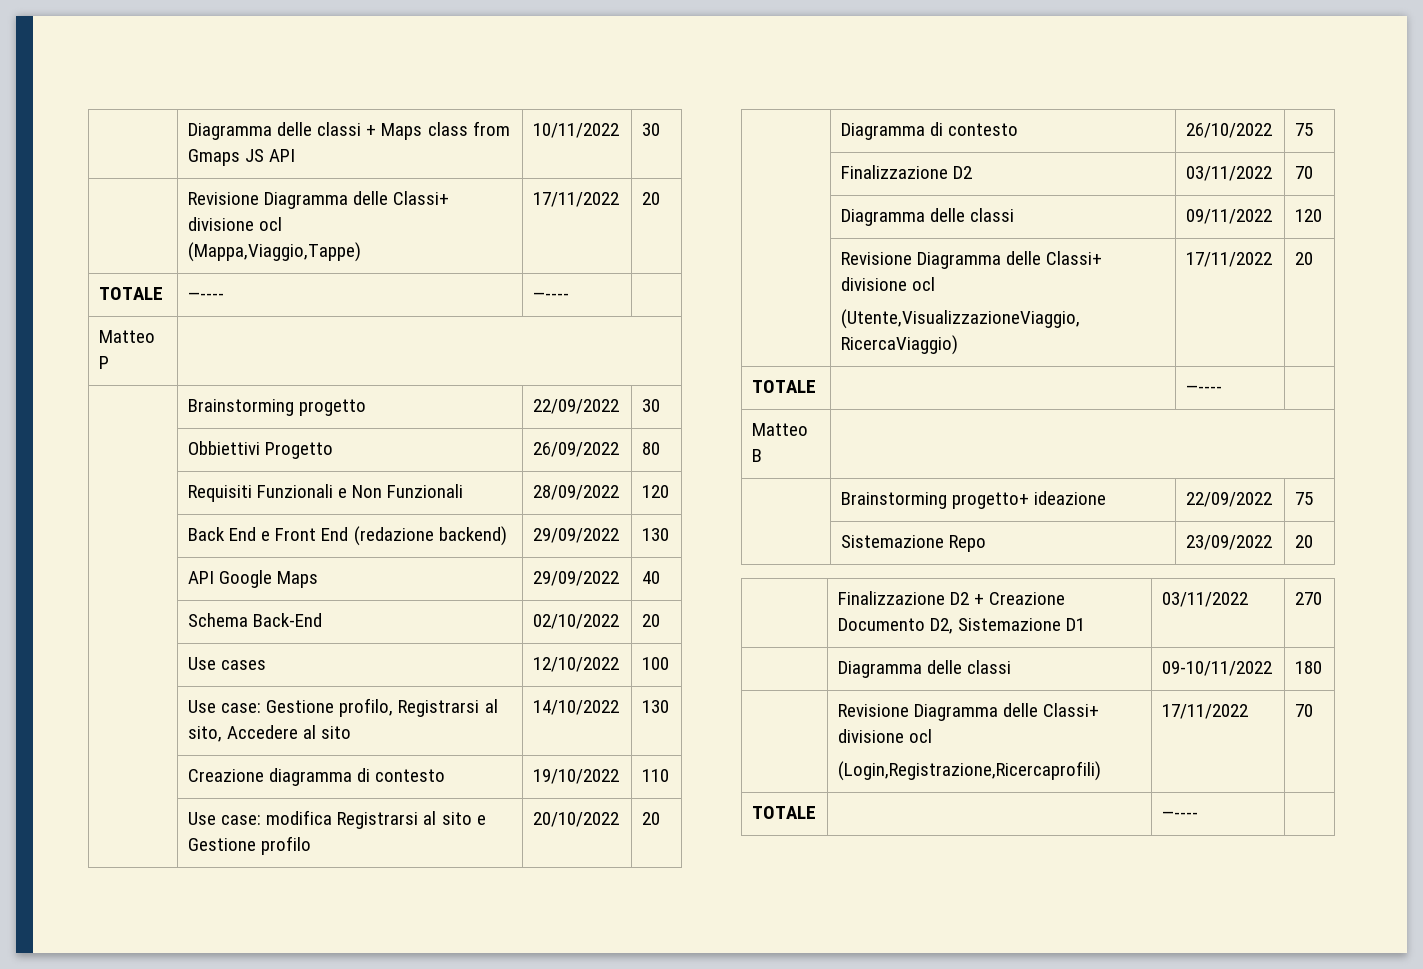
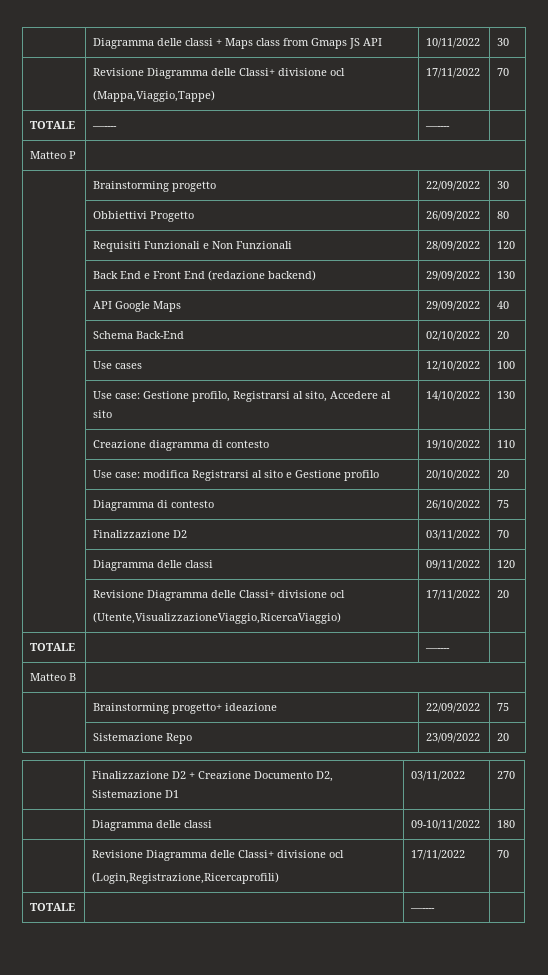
[641,192,660,205] 20 -> [497,68,510,76] 70

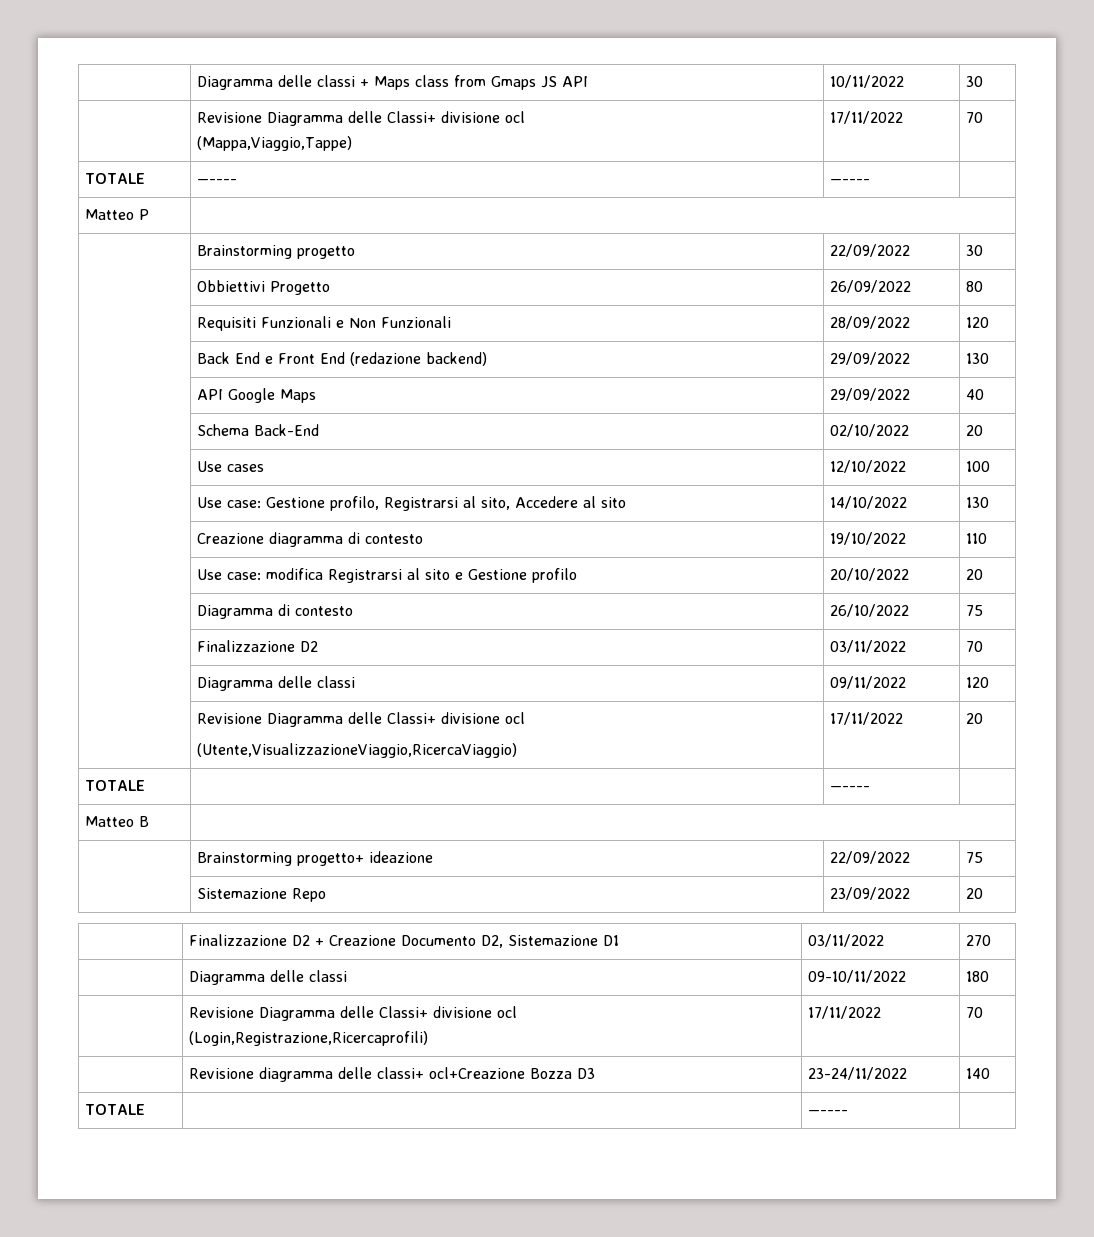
(510, 854) none -> [189,1067,596,1082] [808,1067,908,1080] [966,1068,991,1079] // | Revisione diagramma delle classi+ ocl+Creazione Bozza D3 | 23-24/11/2022 | 140

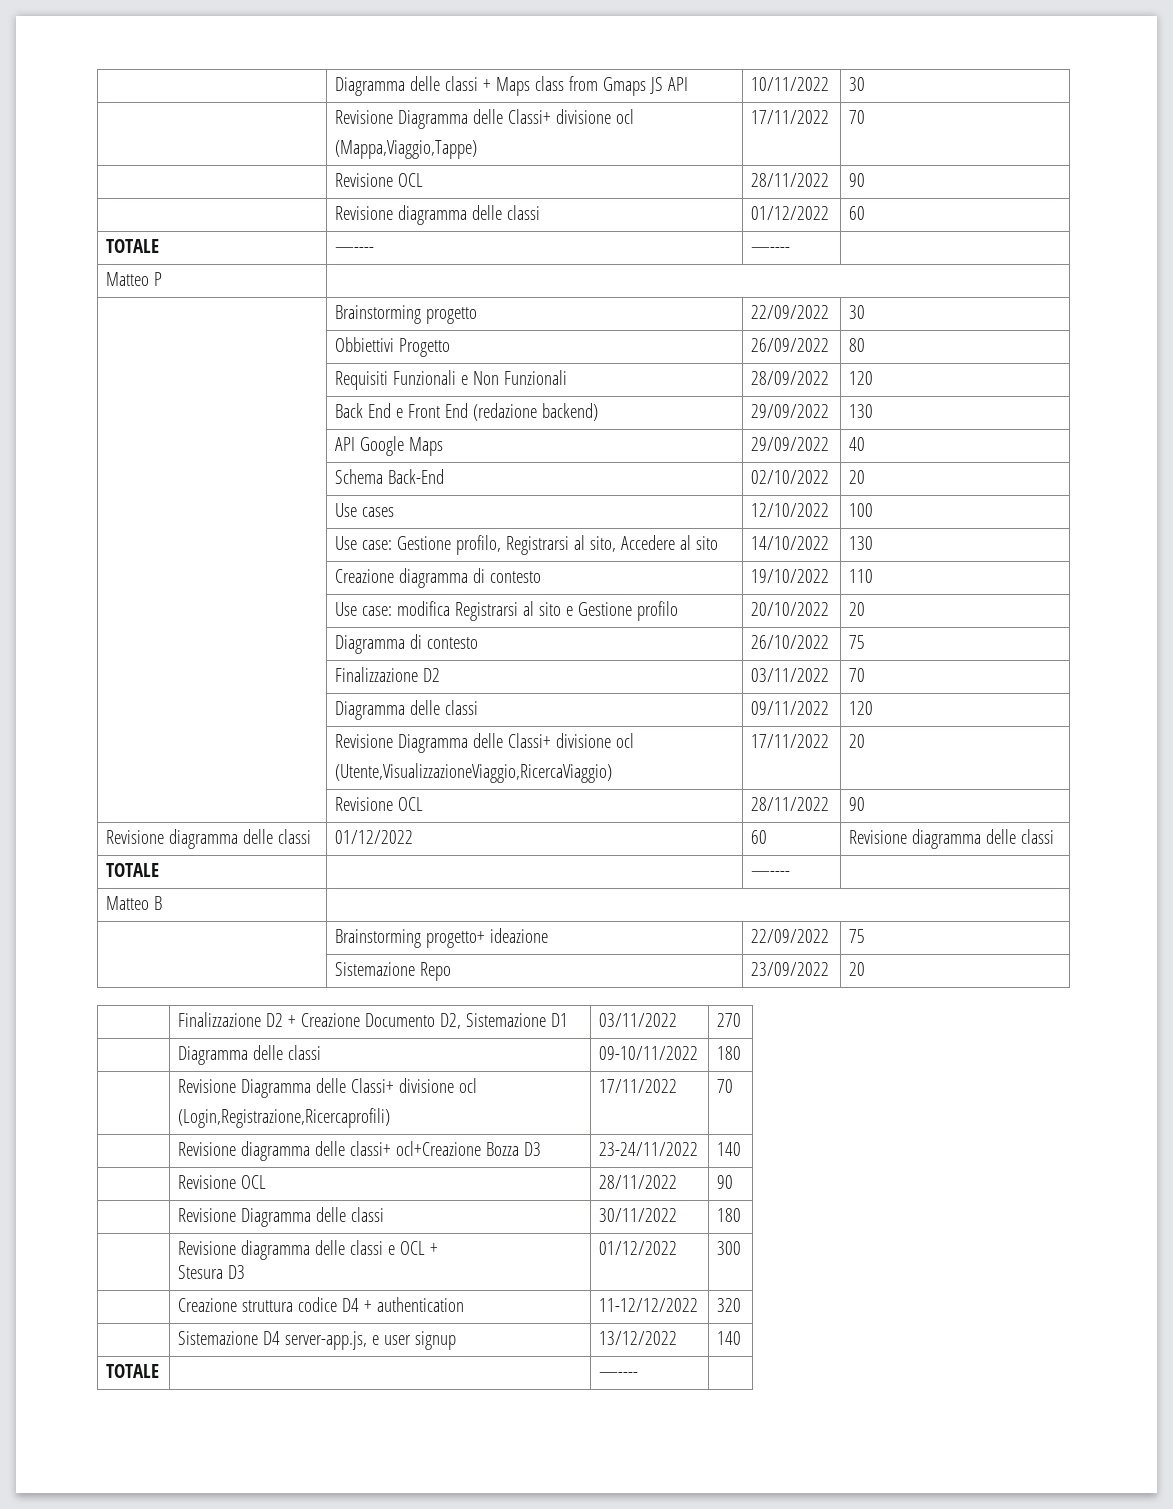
(984, 117) none -> [335,173,424,187] [751,173,830,187] [849,173,866,187] [335,205,541,225] [751,206,830,220] [849,206,866,220] // | Revisione OCL | 28/11/2022 | 90 // | Revisione diagramma delle classi | 01/12/2022 | 60
(984, 718) none -> [335,797,424,811] [751,797,830,811] [849,797,866,811] [106,829,312,849] [335,830,414,844] [751,830,768,844] [849,829,1055,849] // | Revisione OCL | 28/11/2022 | 90 // Revisione diagramma delle classi | 01/12/2022 | 60 | Revisione diagramma delle classi
(991, 1073) none -> [178,1175,267,1189] [599,1175,678,1189] [717,1175,734,1189] [178,1207,385,1227] [599,1208,678,1222] [717,1208,742,1222] [178,1240,439,1260] [178,1265,246,1279] [599,1241,678,1255] [717,1241,742,1255] [178,1297,465,1312] [599,1298,699,1312] [717,1298,742,1312] [178,1331,457,1350] [599,1331,678,1345] [717,1331,742,1345] // | Revisione OCL | 28/11/2022 | 90 // | Revisione Diagramma delle classi | 30/11/2022 | 180 // | Revisione diagramma delle classi e OCL + // Stesura D3 | 01/12/2022 | 300 // | Creazione struttura codice D4 + authentication | 11-12/12/2022 | 320 // | Sistemazione D4 server-app.js, e user signup | 13/12/2022 | 140

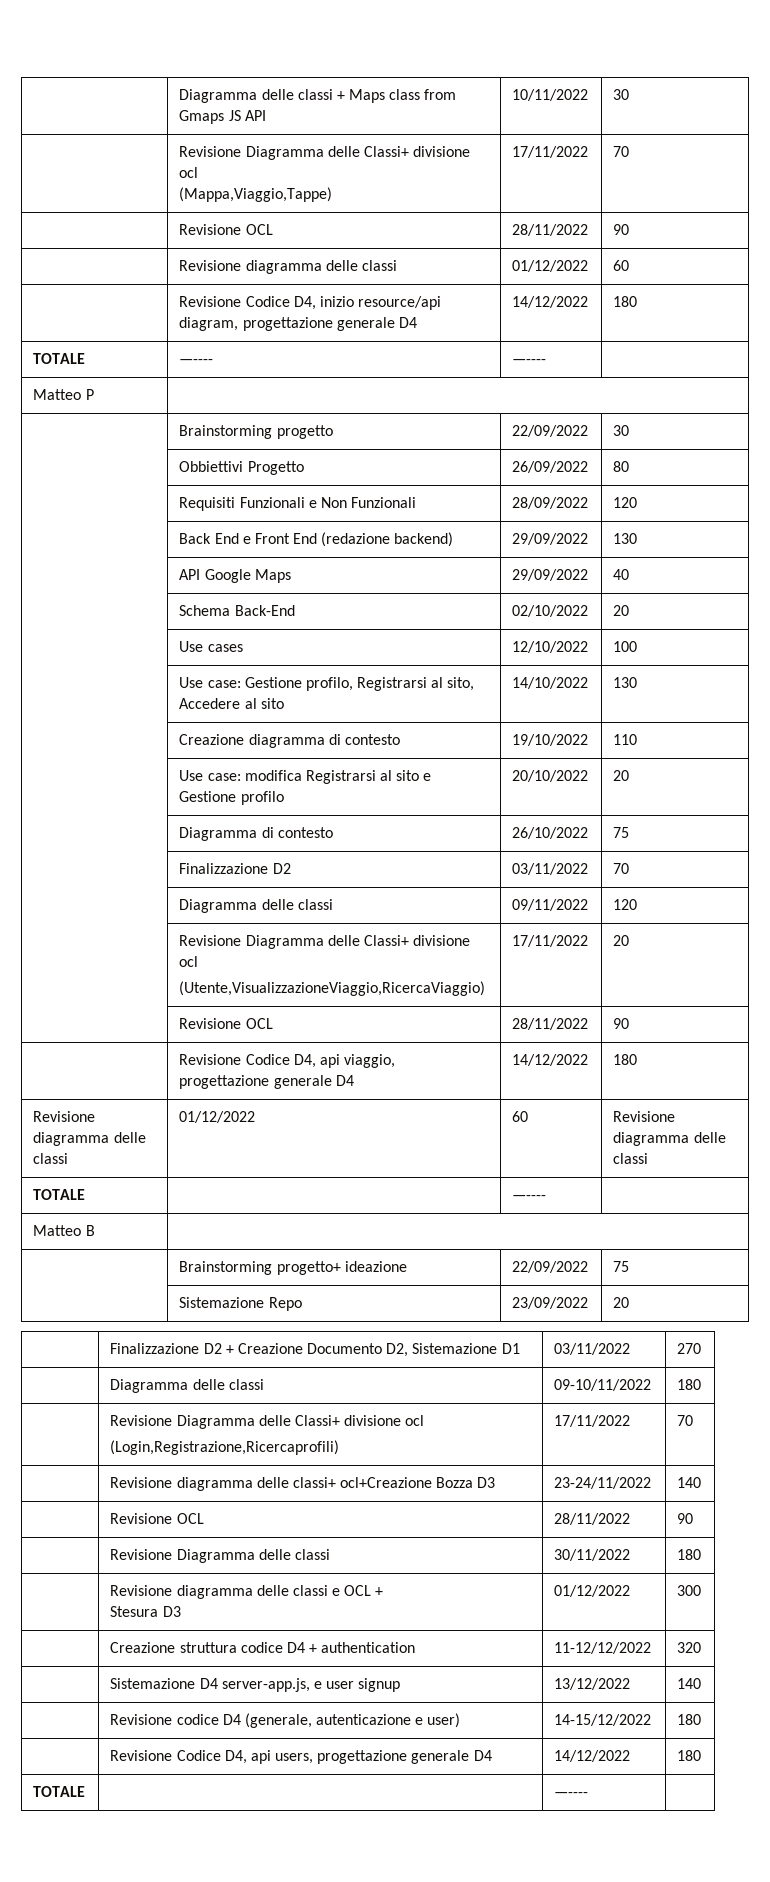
(866, 213) none -> [179,296,442,310] [179,317,417,331] [512,296,589,308] [613,296,638,307] // | Revisione Codice D4, inizio resource/api diagram, progettazione generale D4 | 14/12/2022 | 180
(866, 804) none -> [179,1054,396,1068] [179,1075,354,1089] [512,1054,589,1066] [613,1054,638,1065] // | Revisione Codice D4, api viaggio, progettazione generale D4 | 14/12/2022 | 180
(742, 1338) none -> [110,1713,461,1728] [554,1714,652,1726] [677,1714,702,1725] [110,1750,492,1764] [554,1750,631,1762] [677,1750,702,1761] // | Revisione codice D4 (generale, autenticazione e user) | 14-15/12/2022 | 180 // | Revisione Codice D4, api users, progettazione generale D4 | 14/12/2022 | 180

